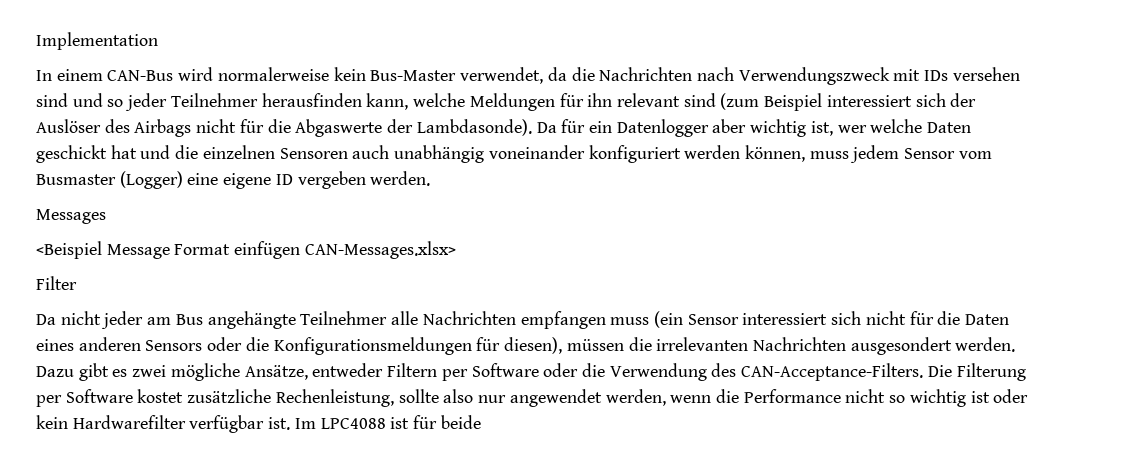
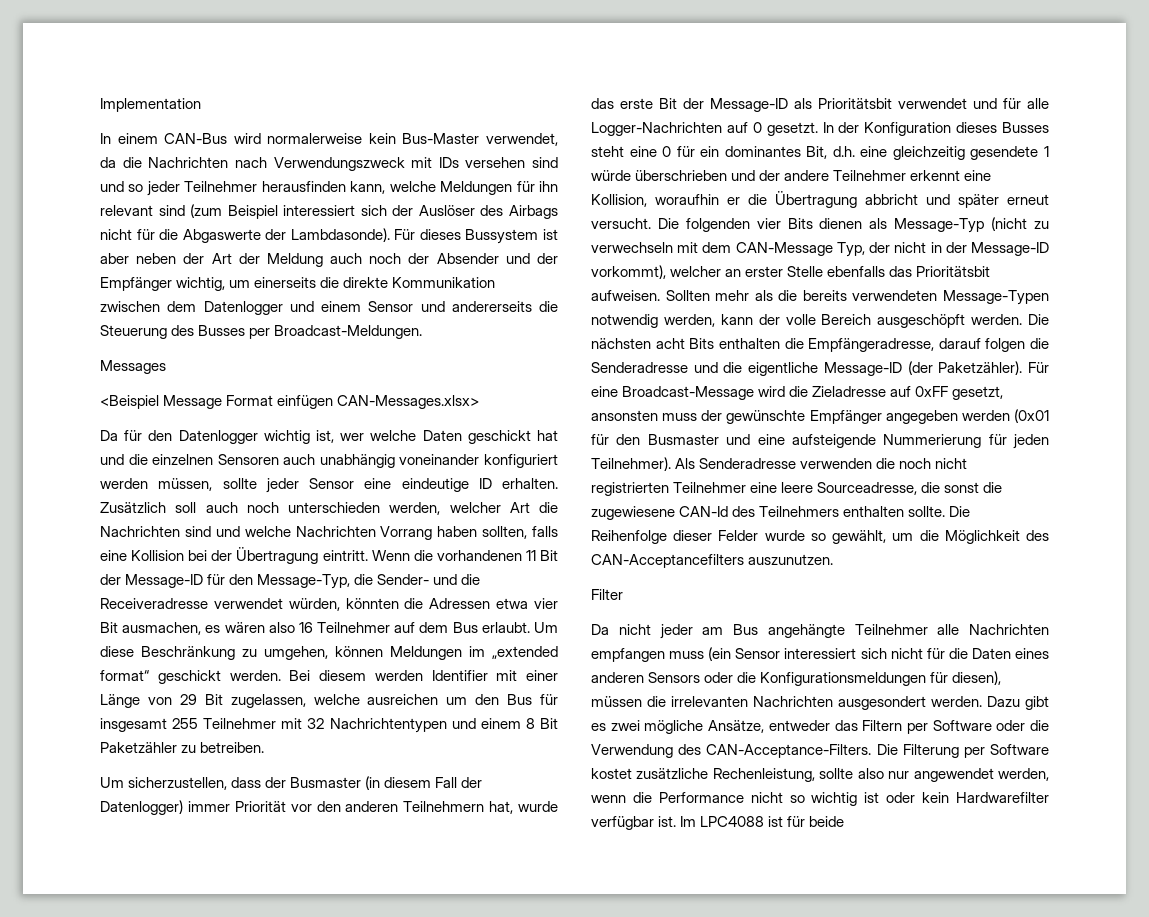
[536,119,747,137] Da für ein Datenlogger aber -> [394,229,558,244] [100,253,558,267] [100,277,496,291] [100,301,558,315] [100,325,423,339] [100,360,166,374] [100,395,480,409] [100,430,258,444] Für dieses Bussystem ist aber neben der Art der Meldung auch noch der Absender und der Empfänger wichtig, um einerseits die direkte Kommunikation zwischen dem Datenlogger und einem Sensor und andererseits die Steuerung des Busses per Broadcast-Meldungen. // Messages // <Beispiel Message Format einfügen CAN-Messages.xlsx> // Da für den Datenlogger
[744,145,992,163] [36,171,431,189] [36,209,106,224] [36,241,456,259] können, muss jedem Sensor vom Busmaster (Logger) eine eigene ID vergeben werden. // Messages // <Beispiel Message Format einfügen CAN-Messages.xlsx> -> [158,478,558,493] [100,502,558,515] [100,526,558,540] [100,547,559,564] [100,574,481,589] [100,598,559,611] [100,622,558,635] [100,646,558,660] [100,670,558,684] [100,694,558,708] [100,718,558,733] [100,742,265,753] [100,776,483,790] [100,800,558,815] [591,98,1049,112] [591,122,1049,136] [591,146,1049,160] [591,170,992,181] [591,191,1049,208] [591,217,1049,233] [591,242,1049,257] [591,265,991,279] [591,290,1049,305] [591,314,1049,328] [591,338,1049,352] [591,361,1049,376] [591,386,1004,400] [591,409,1049,424] [591,434,1049,449] [591,457,968,471] [591,482,1003,496] [591,506,971,520] [591,530,1049,544] [591,554,834,568] müssen, sollte jeder Sensor eine eindeutige ID erhalten. Zusätzlich soll auch noch unterschieden werden, welcher Art die Nachrichten sind und welche Nachrichten Vorrang haben sollten, falls eine Kollision bei der Übertragung eintritt. Wenn die vorhandenen 11 Bit der Message-ID für den Message-Typ, die Sender- und die Receiveradresse verwendet würden, könnten die Adressen etwa vier Bit ausmachen, es wären also 16 Teilnehmer auf dem Bus erlaubt. Um diese Beschränkung zu umgehen, können Meldungen im „extended format“ geschickt werden. Bei diesem werden Identifier mit einer Länge von 29 Bit zugelassen, welche ausreichen um den Bus für insgesamt 255 Teilnehmer mit 32 Nachrichtentypen und einem 8 Bit Paketzähler zu betreiben. // Um sicherzustellen, dass der Busmaster (in diesem Fall der Datenlogger) immer Priorität vor den anderen Teilnehmern hat, wurde das erste Bit der Message-ID als Prioritätsbit verwendet und für alle Logger-Nachrichten auf 0 gesetzt. In der Konfiguration dieses Busses steht eine 0 für ein dominantes Bit, d.h. eine gleichzeitig gesendete 1 würde überschrieben und der andere Teilnehmer erkennt eine Kollision, woraufhin er die Übertragung abbricht und später erneut versucht. Die folgenden vier Bits dienen als Message-Typ (nicht zu verwechseln mit dem CAN-Message Typ, der nicht in der Message-ID vorkommt), welcher an erster Stelle ebenfalls das Prioritätsbit aufweisen. Sollten mehr als die bereits verwendeten Message-Typen notwendig werden, kann der volle Bereich ausgeschöpft werden. Die nächsten acht Bits enthalten die Empfängeradresse, darauf folgen die Senderadresse und die eigentliche Message-ID (der Paketzähler). Für eine Broadcast-Message wird die Zieladresse auf 0xFF gesetzt, ansonsten muss der gewünschte Empfänger angegeben werden (0x01 für den Busmaster und eine aufsteigende Nummerierung für jeden Teilnehmer). Als Senderadresse verwenden die noch nicht registrierten Teilnehmer eine leere Sourceadresse, die sonst die zugewiesene CAN-Id des Teilnehmers enthalten sollte. Die Reihenfolge dieser Felder wurde so gewählt, um die Möglichkeit des CAN-Acceptancefilters auszunutzen.
(384, 370) none -> [834,720,858,731] das

